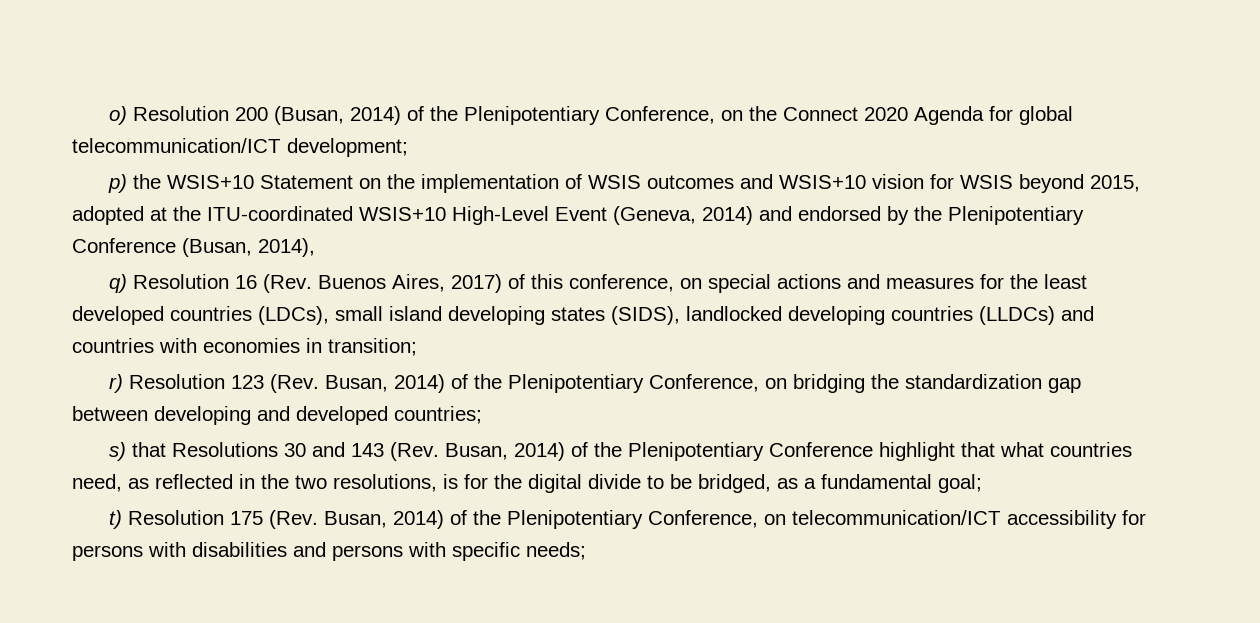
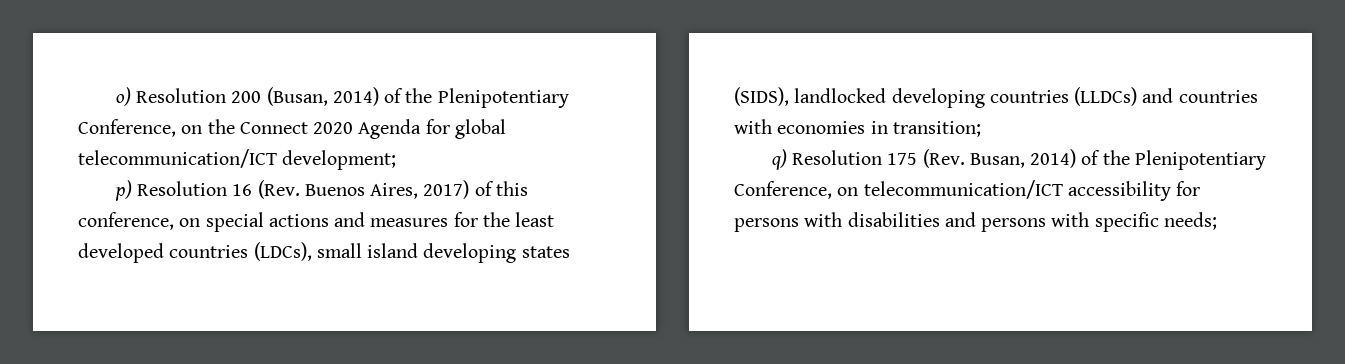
[133,174,1141,193] [72,206,1084,225] [72,238,315,257] [109,274,128,293] the WSIS+10 Statement on the implementation of WSIS outcomes and WSIS+10 vision for WSIS beyond 2015, adopted at the ITU-coordinated WSIS+10 High-Level Event (Geneva, 2014) and endorsed by the Plenipotentiary Conference (Busan, 2014), // q) -> (132, 190) none
[109,374,1082,393] [72,406,482,425] [109,442,1133,461] [72,474,982,493] [109,510,123,529] r) Resolution 123 (Rev. Busan, 2014) of the Plenipotentiary Conference, on bridging the standardization gap between developing and developed countries; // s) that Resolutions 30 and 143 (Rev. Busan, 2014) of the Plenipotentiary Conference highlight that what countries need, as reflected in the two resolutions, is for the digital divide to be bridged, as a fundamental goal; // t) -> [771,149,787,170] q)

